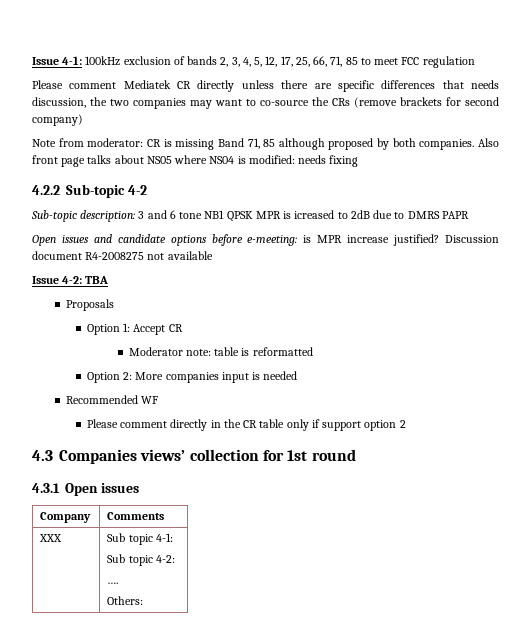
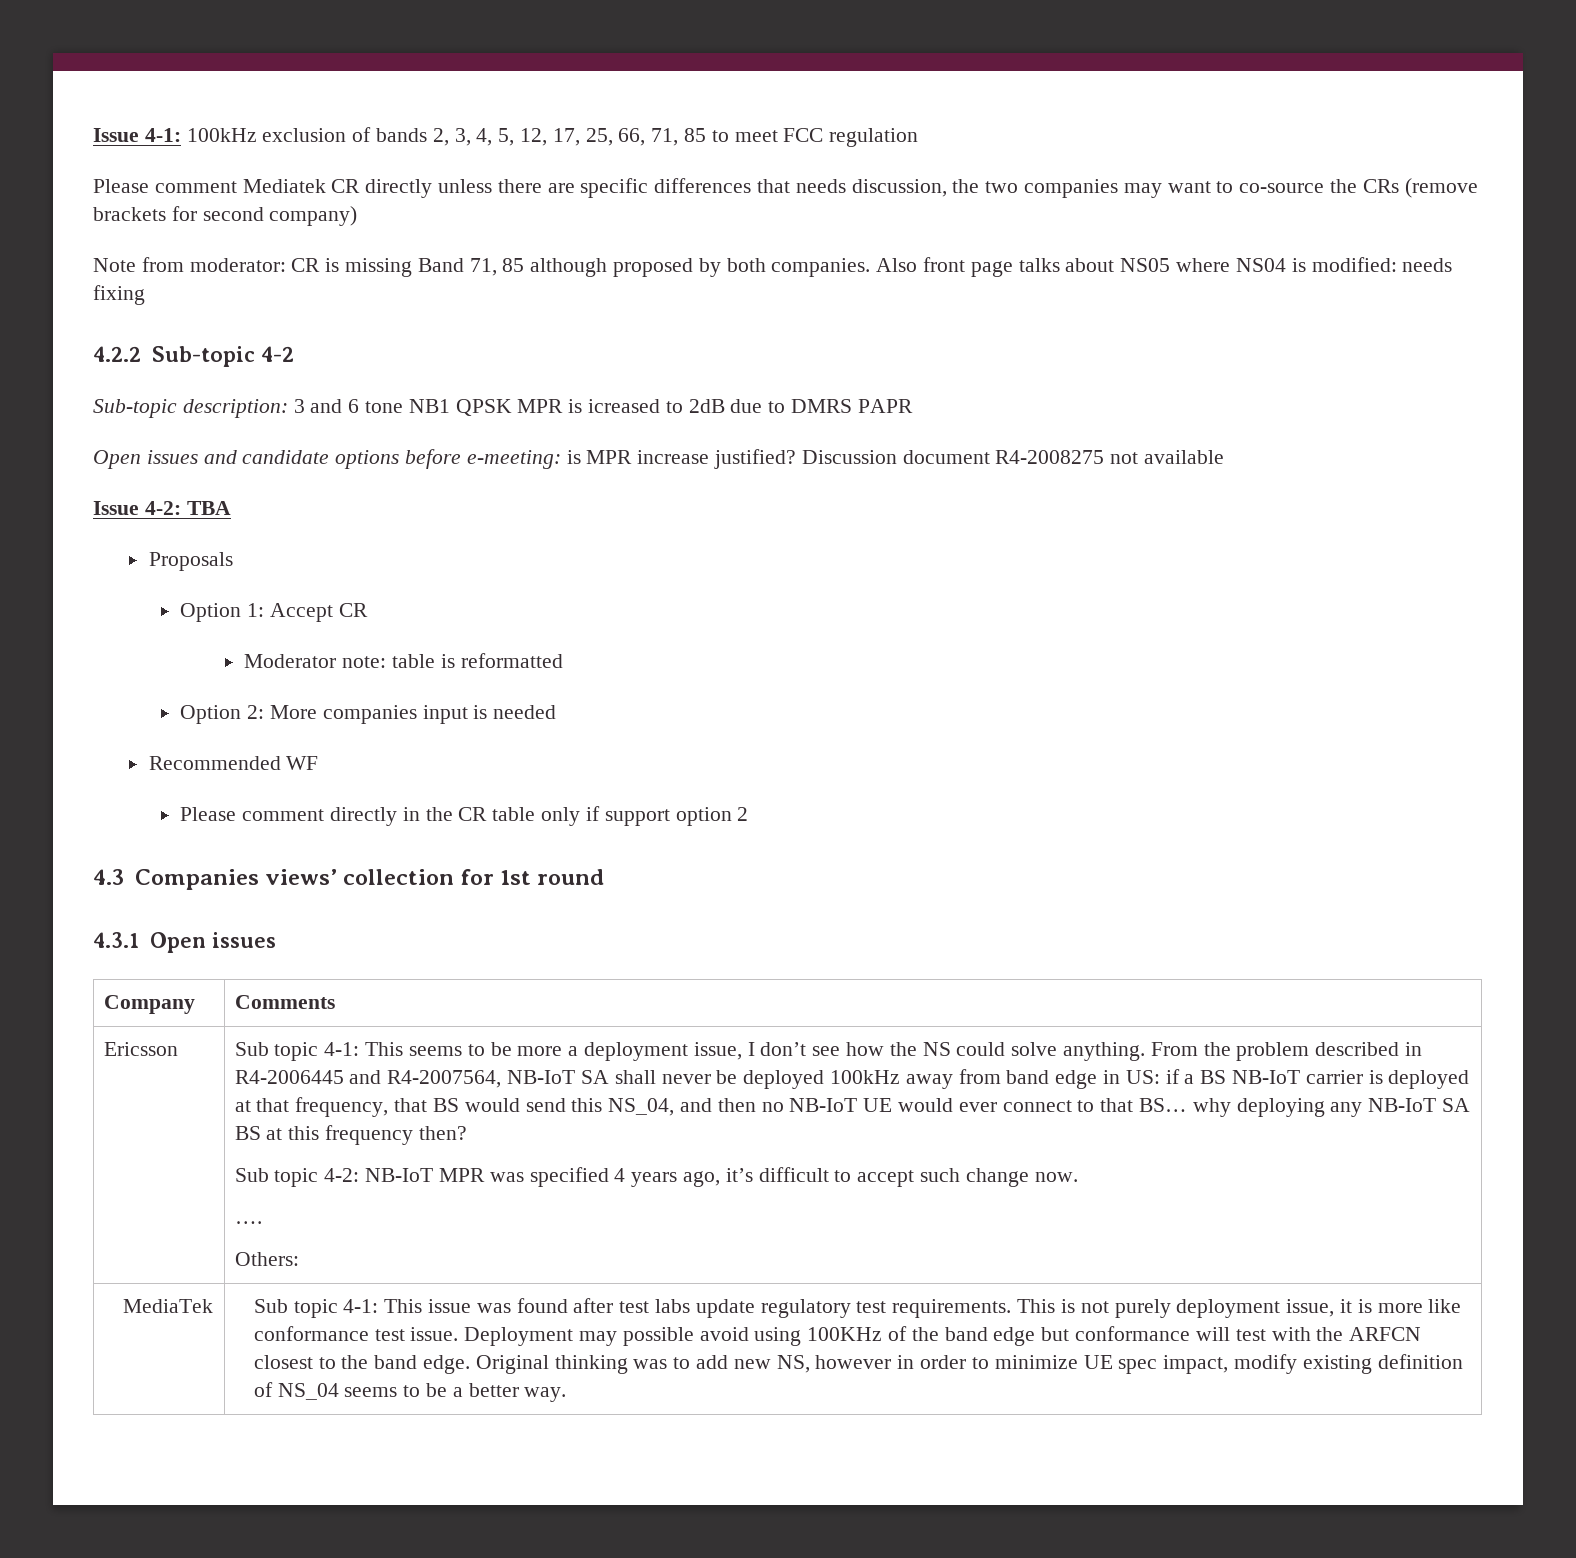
[39,534,63,542] [107,533,173,545] [107,554,175,566] [107,582,119,584] [107,596,144,605] XXX | Sub topic 4-1: // Sub topic 4-2: // …. // Others: -> [103,1042,178,1056] [234,1042,1423,1061] [234,1069,1470,1089] [234,1097,1471,1117] [234,1125,467,1145] [234,1167,1078,1187] [234,1221,262,1224] [234,1252,299,1266] [122,1299,213,1313] [253,1298,1462,1318] [253,1326,1422,1346] [253,1354,1463,1374] [253,1382,567,1402] Ericsson | Sub topic 4-1: This seems to be more a deployment issue, I don’t see how the NS could solve anything. From the problem described in R4-2006445 and R4-2007564, NB-IoT SA shall never be deployed 100kHz away from band edge in US: if a BS NB-IoT carrier is deployed at that frequency, that BS would send this NS_04, and then no NB-IoT UE would ever connect to that BS… why deploying any NB-IoT SA BS at this frequency then? // Sub topic 4-2: NB-IoT MPR was specified 4 years ago, it’s difficult to accept such change now. // …. // Others: // MediaTek | Sub topic 4-1: This issue was found after test labs update regulatory test requirements. This is not purely deployment issue, it is more like conformance test issue. Deployment may possible avoid using 100KHz of the band edge but conformance will test with the ARFCN closest to the band edge. Original thinking was to add new NS, however in order to minimize UE spec impact, modify existing definition of NS_04 seems to be a better way.

